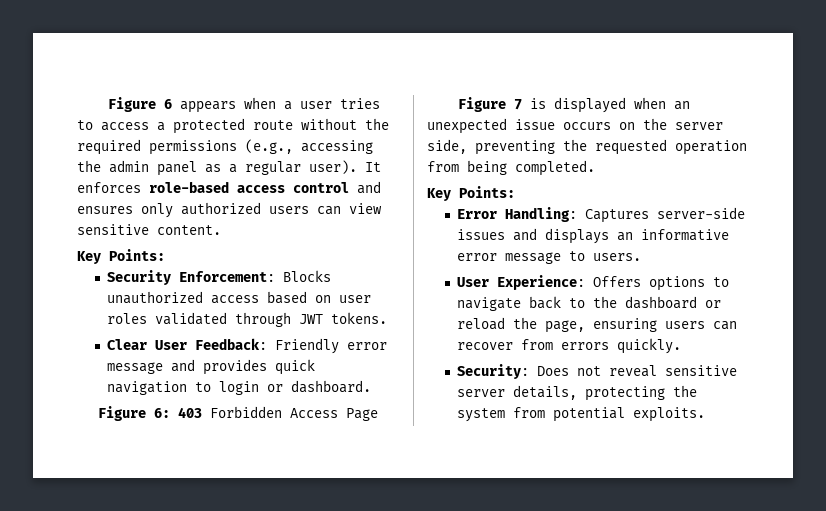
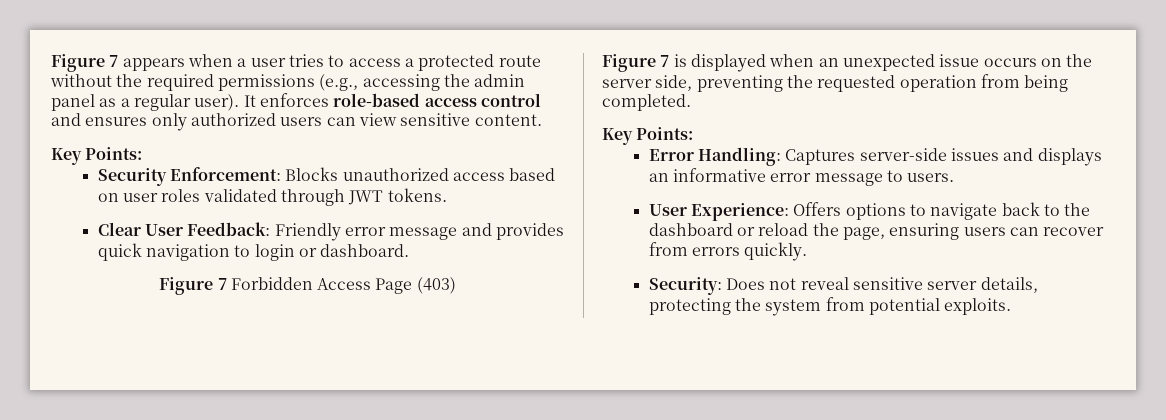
[108,97,173,112] Figure 6 -> [51,54,119,72] Figure 7
[154,407,202,418] 6: 403 -> [217,278,227,290] 7
(378, 414) none -> [416,277,456,294] (403)

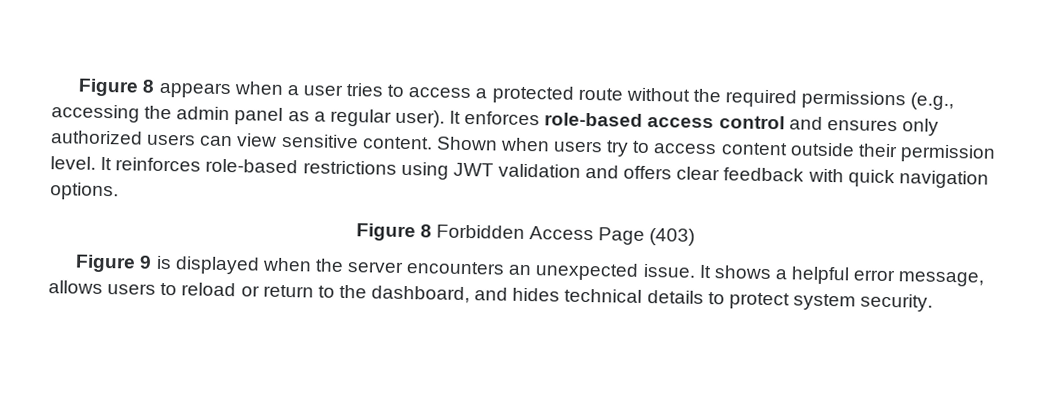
[51,54,119,72] Figure 7 -> [78,78,156,97] Figure 8
[51,147,143,165] [97,167,556,186] [97,188,447,206] [97,222,564,241] [97,243,410,261] [159,277,227,295] // Key Points: // Security Enforcement: Blocks unauthorized access based on user roles validated through JWT tokens. // Clear User Feedback: Friendly error message and provides quick navigation to login or dashboard. // Figure 7 -> [435,136,996,163] [50,156,989,189] [50,182,119,201] [355,223,432,242] Shown when users try to access content outside their permission level. It reinforces role-based restrictions using JWT validation and offers clear feedback with quick navigation options. // Figure 8
[660,55,670,67] 7 -> [139,255,153,269] 9
[818,54,1093,71] [602,74,1069,92] [602,94,691,111] [602,127,694,145] [648,147,1102,166] [648,168,955,186] [648,202,1091,221] [648,223,1105,240] [648,242,808,261] [648,277,1038,295] [648,297,1012,316] an unexpected issue occurs on the server side, preventing the requested operation from being completed. // Key Points: // Error Handling: Captures server-side issues and displays an informative error message to users. // User Experience: Offers options to navigate back to the dashboard or reload the page, ensuring users can recover from errors quickly. // Security: Does not reveal sensitive server details, protecting the system from potential exploits. -> [314,258,985,287] [48,280,934,312] the server encounters an unexpected issue. It shows a helpful error message, allows users to reload or return to the dashboard, and hides technical details to protect system security.

